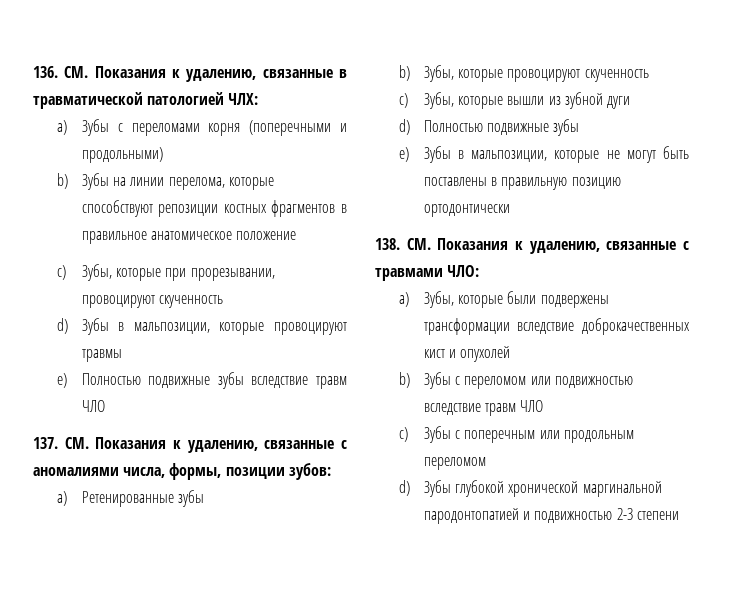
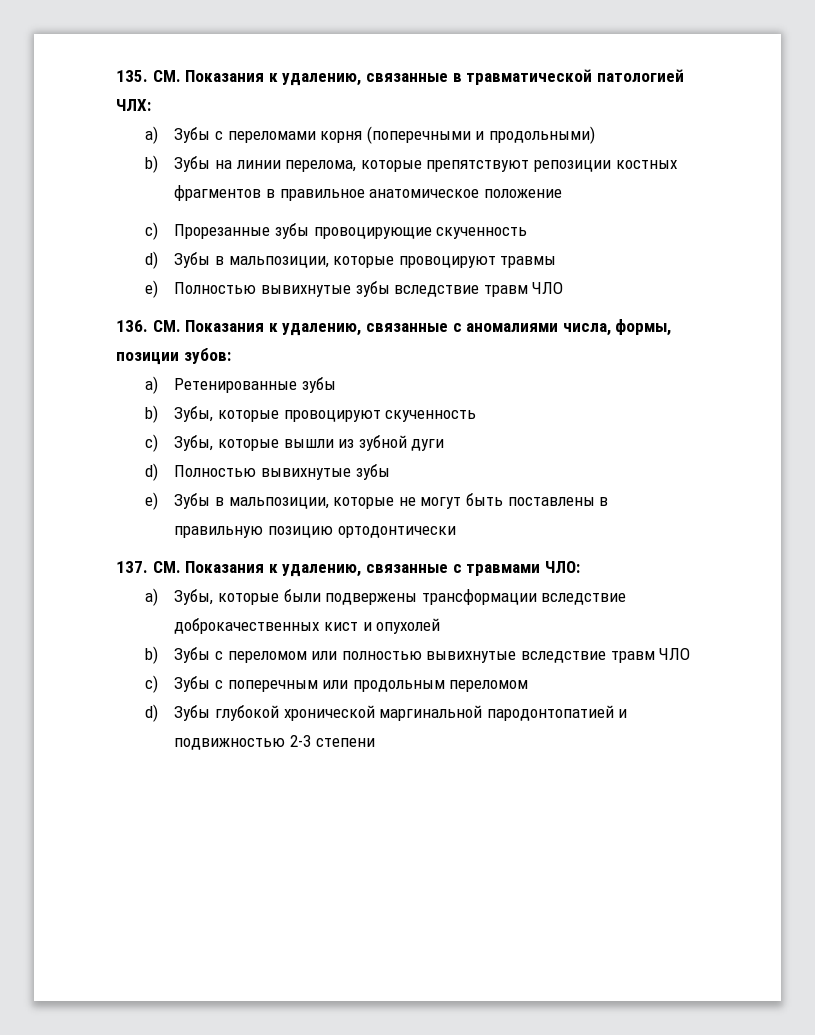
[33,66,58,78] 136. -> [116,70,148,82] 135.
[81,200,153,217] способствуют -> [426,160,530,172] препятствуют
[81,264,275,281] [81,295,155,308] Зубы, которые при прорезывании, провоцируют -> [174,223,432,239] Прорезанные зубы провоцирующие
[148,376,211,388] подвижные -> [261,285,352,297] вывихнутые
[33,437,58,449] 137. -> [116,320,148,332] 136.
[487,123,550,135] подвижные -> [261,468,352,480] вывихнутые
[375,238,400,250] 138. -> [116,561,148,573] 137.
[554,376,633,388] подвижностью -> [341,651,517,663] полностью вывихнутые

